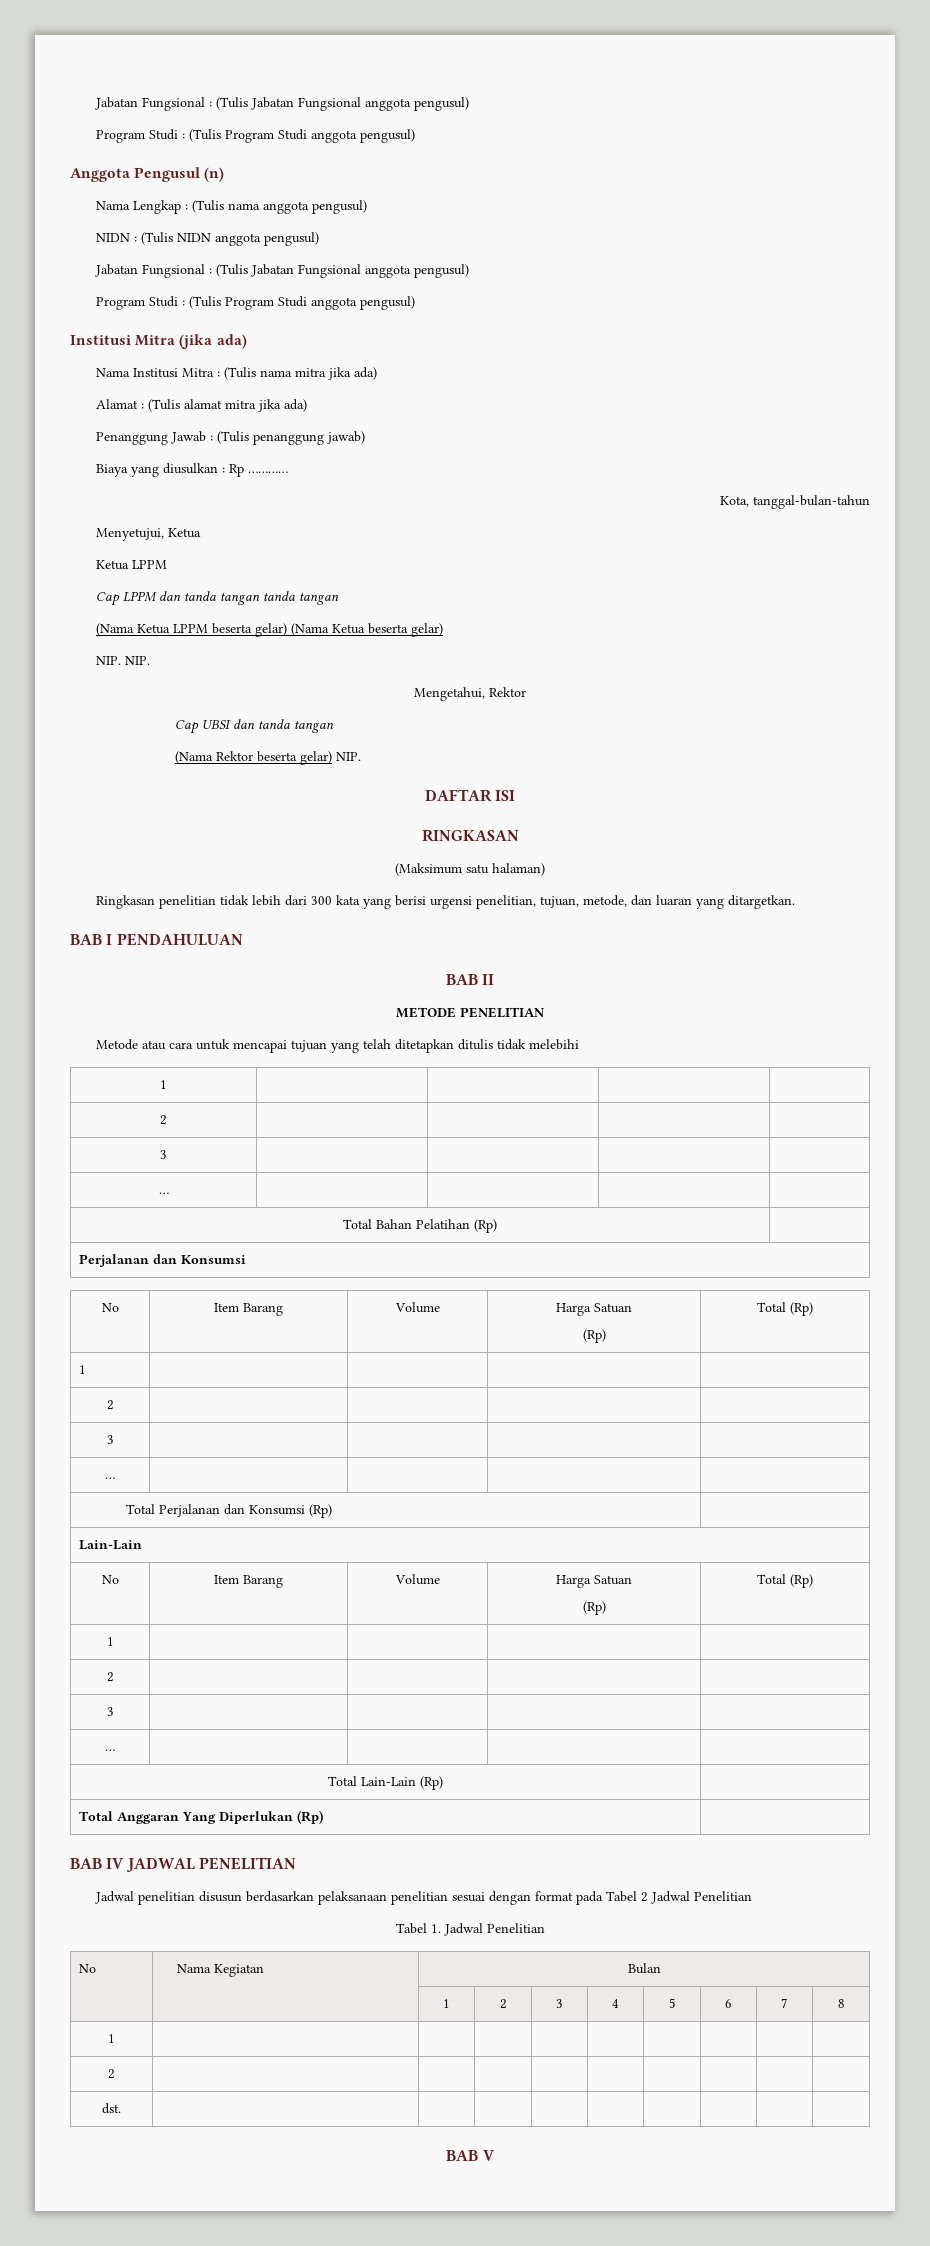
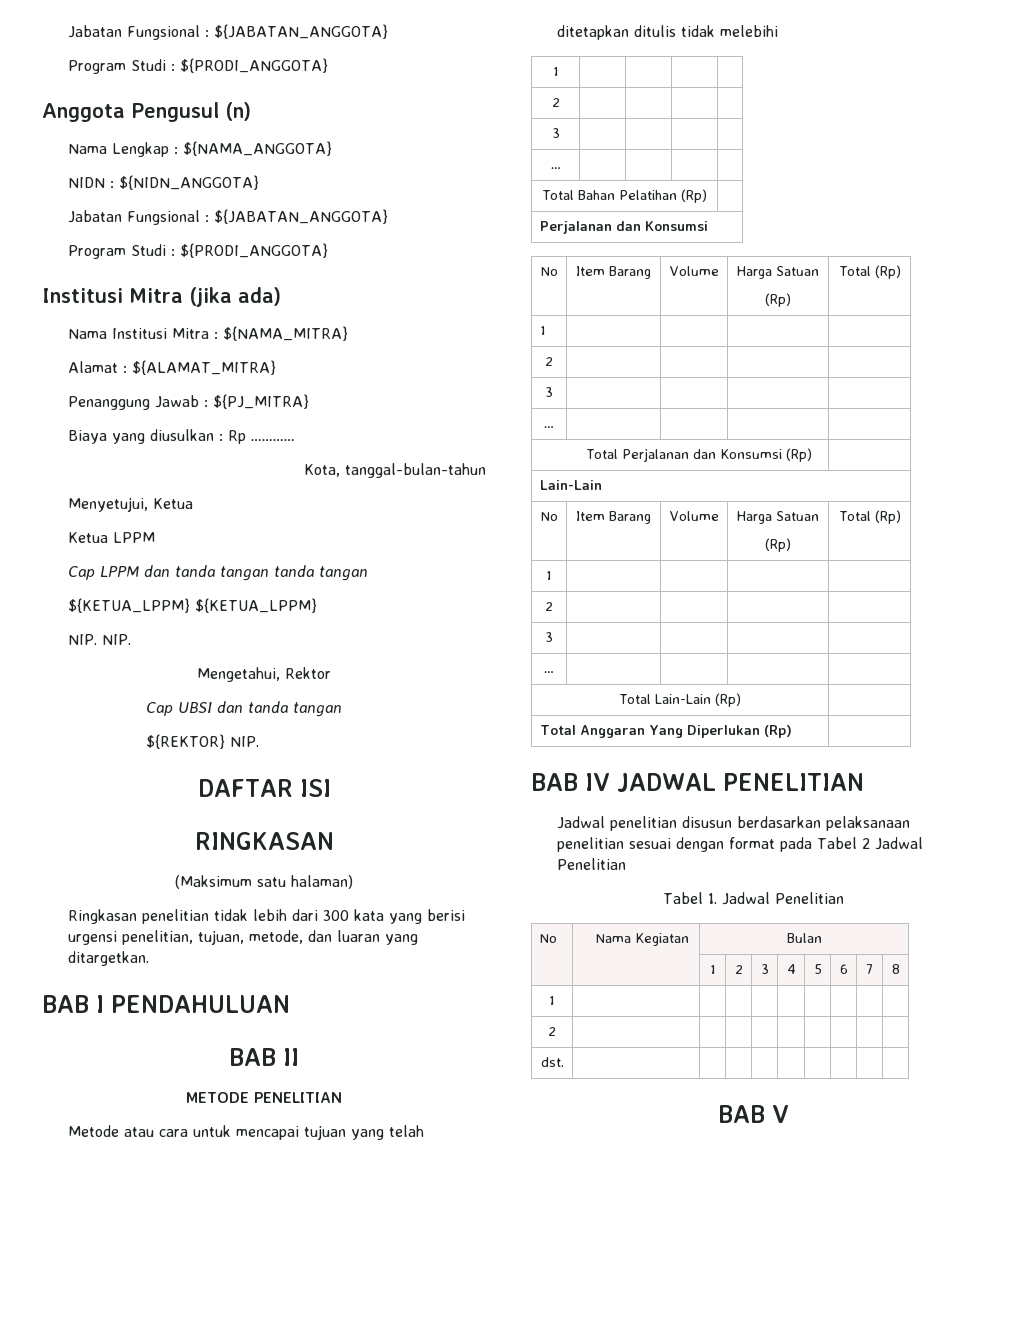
[95,97,470,111] [96,129,416,143] Jabatan Fungsional : (Tulis Jabatan Fungsional anggota pengusul) // Program Studi : (Tulis Program Studi anggota pengusul) -> [67,24,388,40] [67,58,328,74] Jabatan Fungsional : ${JABATAN_ANGGOTA} // Program Studi : ${PRODI_ANGGOTA}
[192,200,368,214] [96,232,320,246] [95,264,470,278] [96,296,416,310] (Tulis nama anggota pengusul) // NIDN : (Tulis NIDN anggota pengusul) // Jabatan Fungsional : (Tulis Jabatan Fungsional anggota pengusul) // Program Studi : (Tulis Program Studi anggota pengusul) -> [182,141,332,156] [67,175,259,190] [67,209,388,225] [67,243,328,259] ${NAMA_ANGGOTA} // NIDN : ${NIDN_ANGGOTA} // Jabatan Fungsional : ${JABATAN_ANGGOTA} // Program Studi : ${PRODI_ANGGOTA}
[224,367,378,380] [96,399,308,412] (Tulis nama mitra jika ada) // Alamat : (Tulis alamat mitra jika ada) -> [222,326,348,341] [67,360,276,375] ${NAMA_MITRA} // Alamat : ${ALAMAT_MITRA}
[217,431,366,445] (Tulis penanggung jawab) -> [212,394,309,409] ${PJ_MITRA}
[96,623,444,637] (Nama Ketua LPPM beserta gelar) (Nama Ketua beserta gelar) -> [67,598,317,613] ${KETUA_LPPM} ${KETUA_LPPM}
[175,751,333,765] (Nama Rektor beserta gelar) -> [145,734,225,749] ${REKTOR}

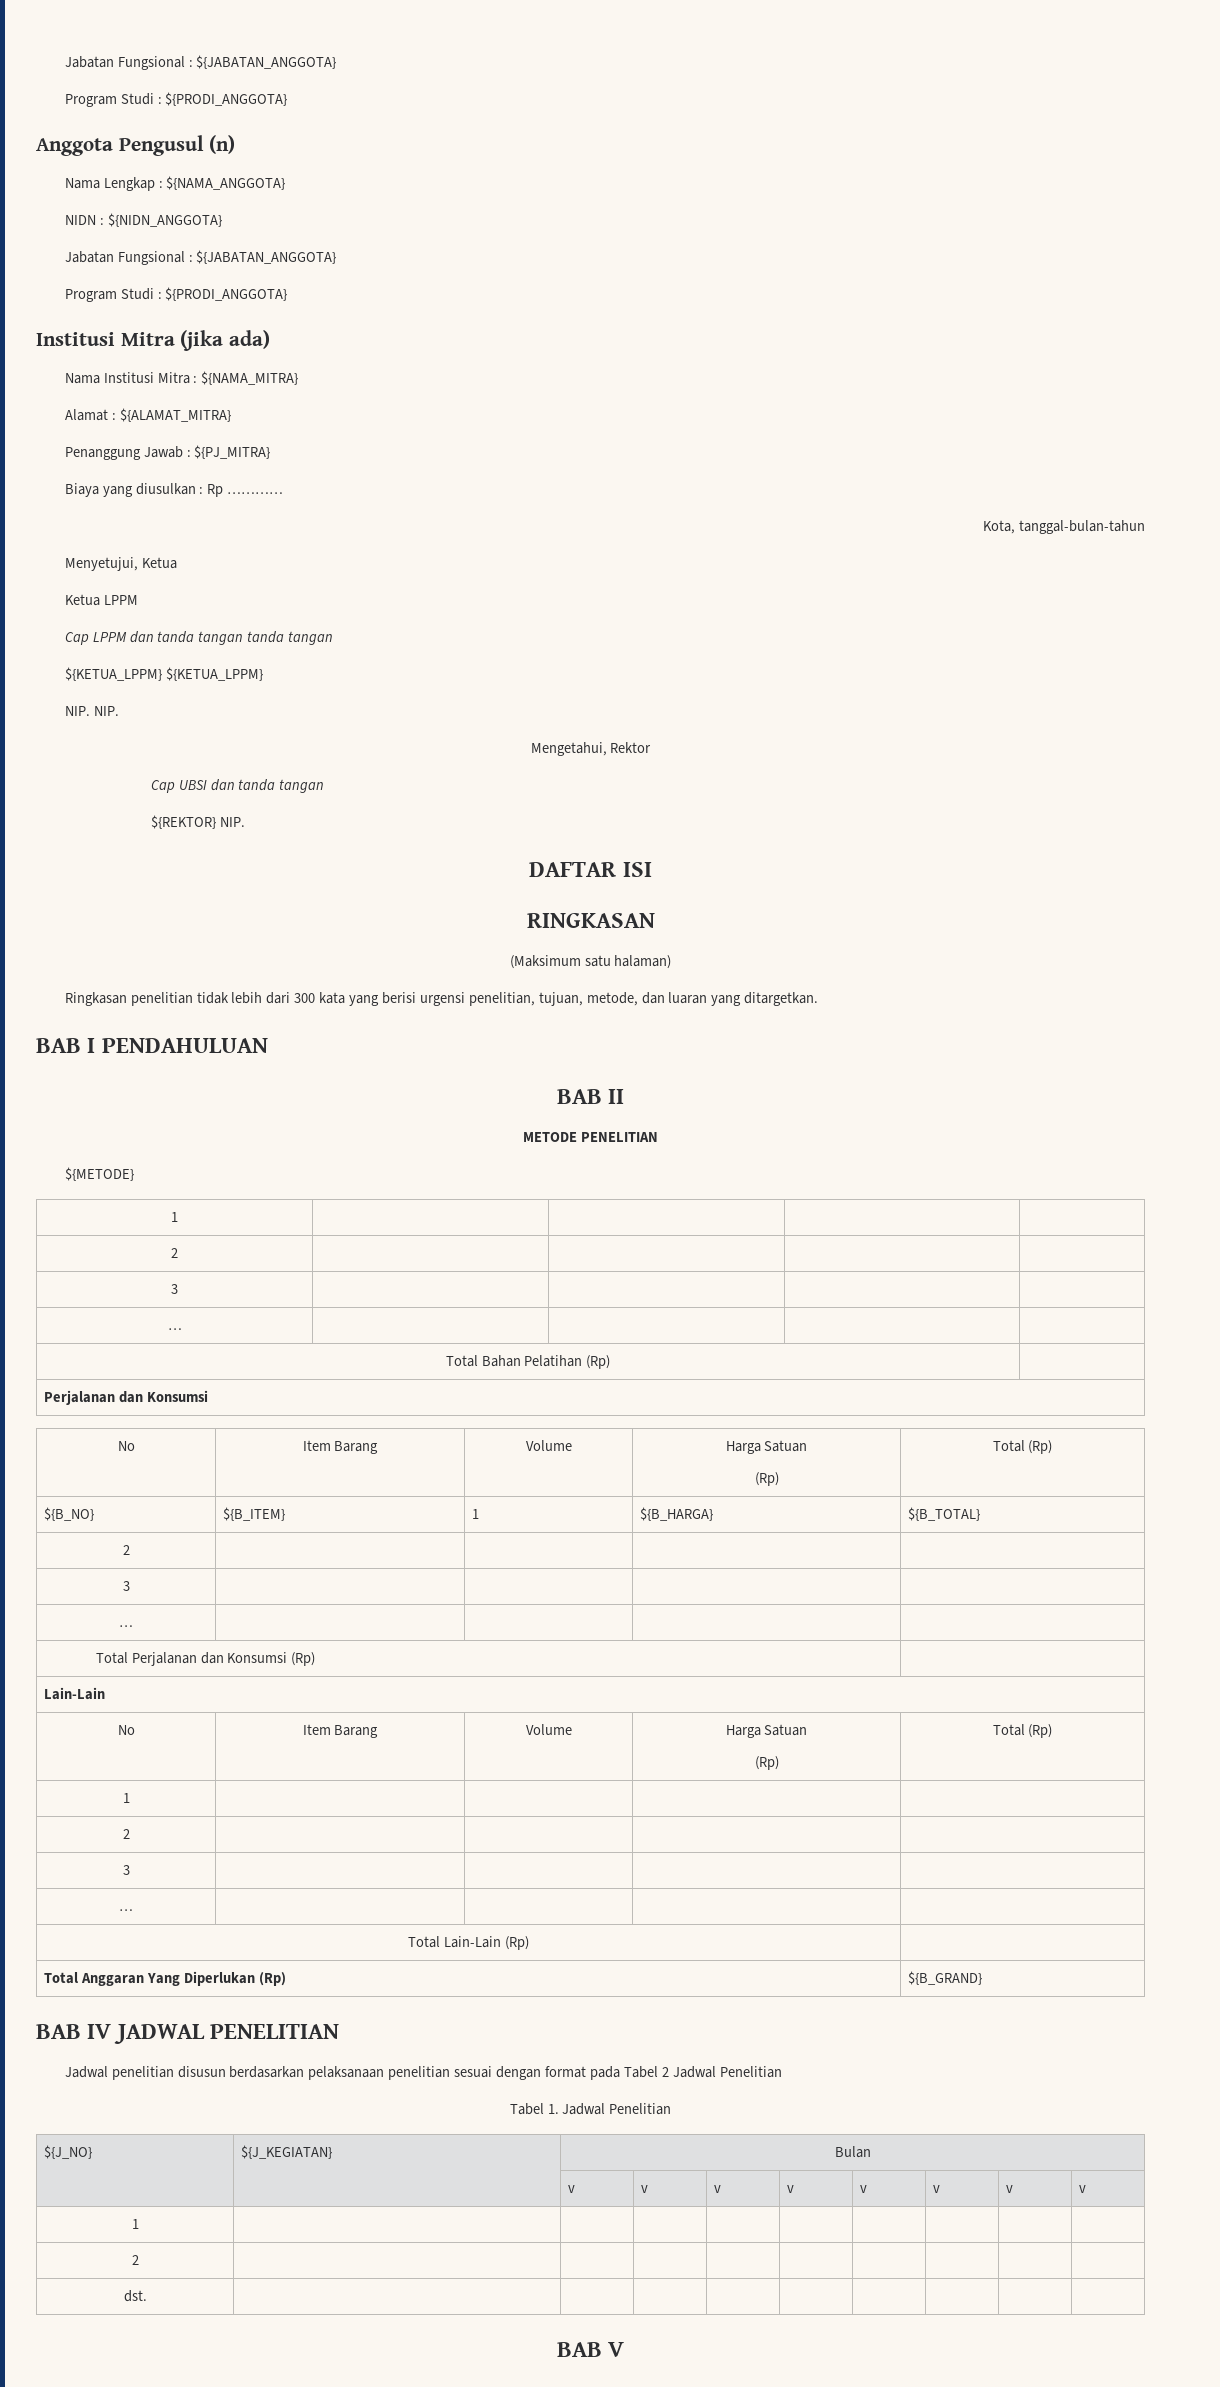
[67,1125,424,1140] [556,25,778,40] Metode atau cara untuk mencapai tujuan yang telah ditetapkan ditulis tidak melebihi -> [64,1167,134,1181] ${METODE}
[539,326,546,335] 1 | | | | -> [44,1507,95,1521] [223,1507,286,1521] [472,1509,480,1519] [640,1507,714,1521] [908,1507,981,1521] ${B_NO} | ${B_ITEM} | 1 | ${B_HARGA} | ${B_TOTAL}
(792, 731) none -> [908,1971,983,1985] ${B_GRAND}
[539,934,557,943] [596,933,690,946] [786,933,822,943] [709,965,716,974] [734,965,743,974] [760,964,769,974] [786,964,796,974] [813,964,822,974] [839,964,848,974] [866,964,873,974] [891,964,900,974] No | Nama Kegiatan | Bulan // | | 1 | 2 | 3 | 4 | 5 | 6 | 7 | 8 -> [44,2145,93,2159] [241,2145,333,2159] [834,2146,871,2158] [568,2185,576,2193] [641,2185,649,2193] [714,2185,722,2193] [787,2185,795,2193] [860,2185,868,2193] [933,2185,941,2193] [1006,2185,1014,2193] [1079,2185,1087,2193] ${J_NO} | ${J_KEGIATAN} | Bulan // | | v | v | v | v | v | v | v | v

